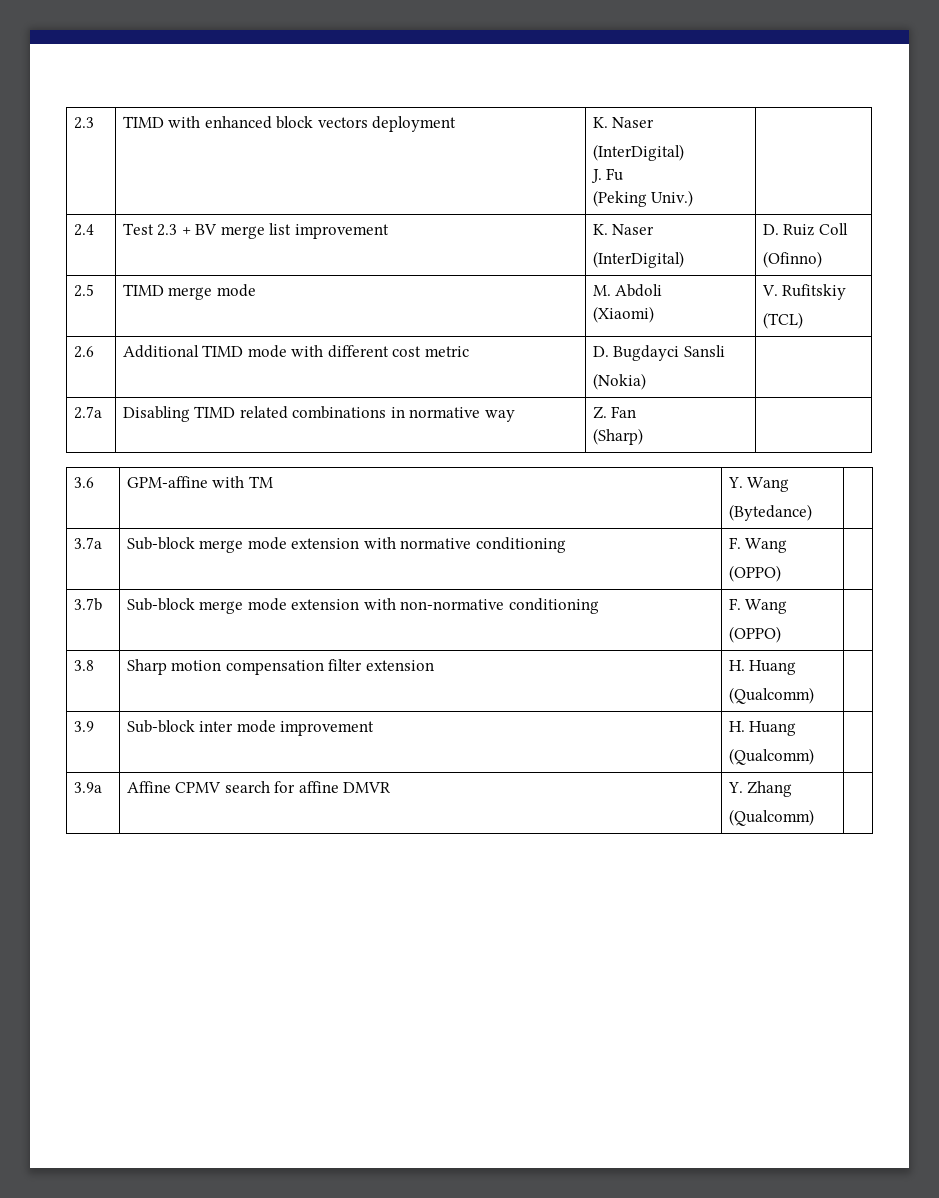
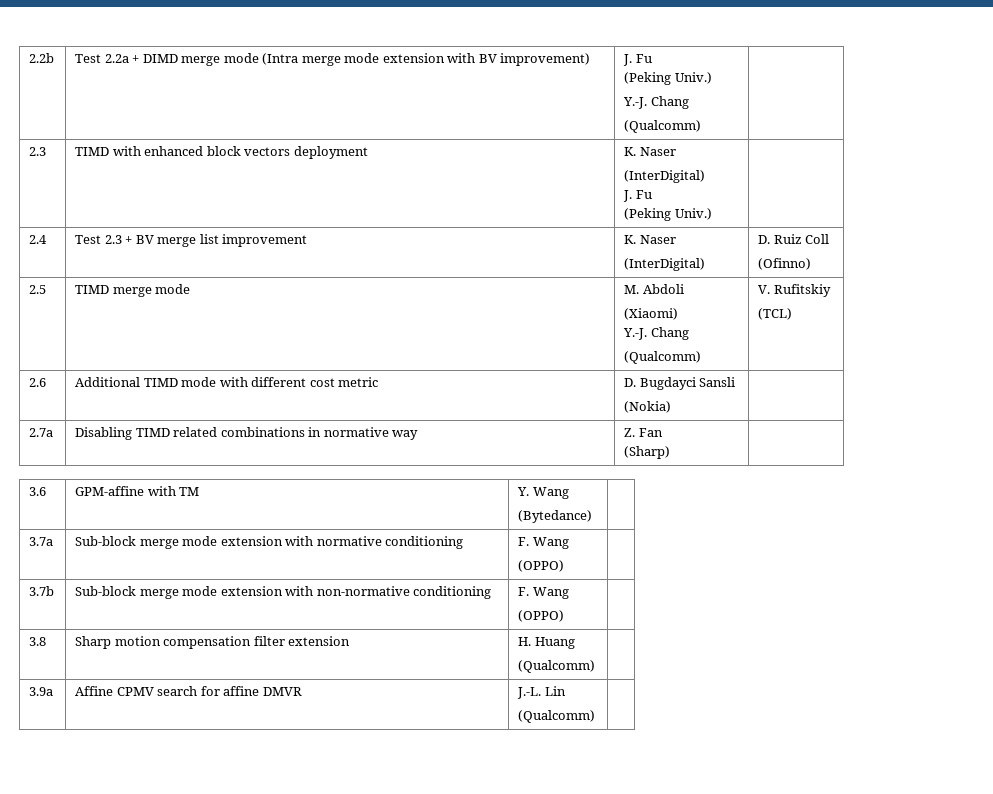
(73, 123) none -> [29,53,55,63] [75,53,591,66] [623,54,652,66] [624,72,712,85] [623,96,689,109] [624,120,702,133] 2.2b | Test 2.2a + DIMD merge mode (Intra merge mode extension with BV improvement) | J. Fu // (Peking Univ.) // Y.-J. Chang // (Qualcomm) | //
(654, 314) none -> [623,327,689,340] [624,351,702,364] // Y.-J. Chang // (Qualcomm)
[73,721,94,732] [126,720,375,736] [728,721,797,736] [728,748,814,765] // 3.9 | Sub-block inter mode improvement | H. Huang // (Qualcomm) | -> (596, 666) none
[727,781,793,797] Y. Zhang -> [517,686,566,699] J.-L. Lin

